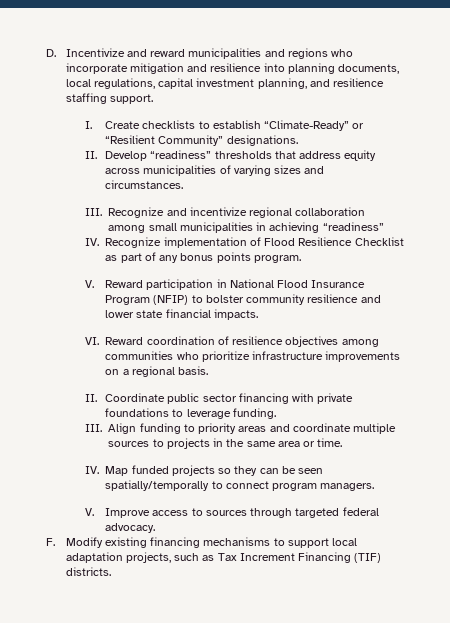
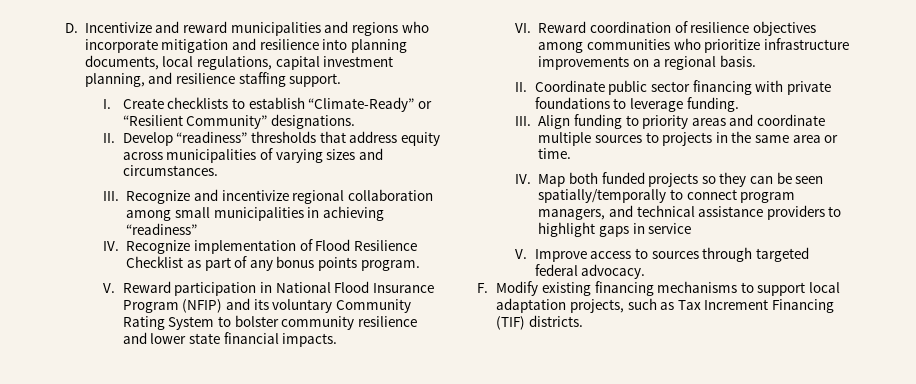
(189, 300) none -> [225,298,411,313] [122,316,215,330] and its voluntary Community Rating System
(129, 471) none -> [568,172,598,184] both
[320,483,375,491] managers. -> [538,205,842,220] [538,222,692,237] managers, and technical assistance providers to highlight gaps in service

